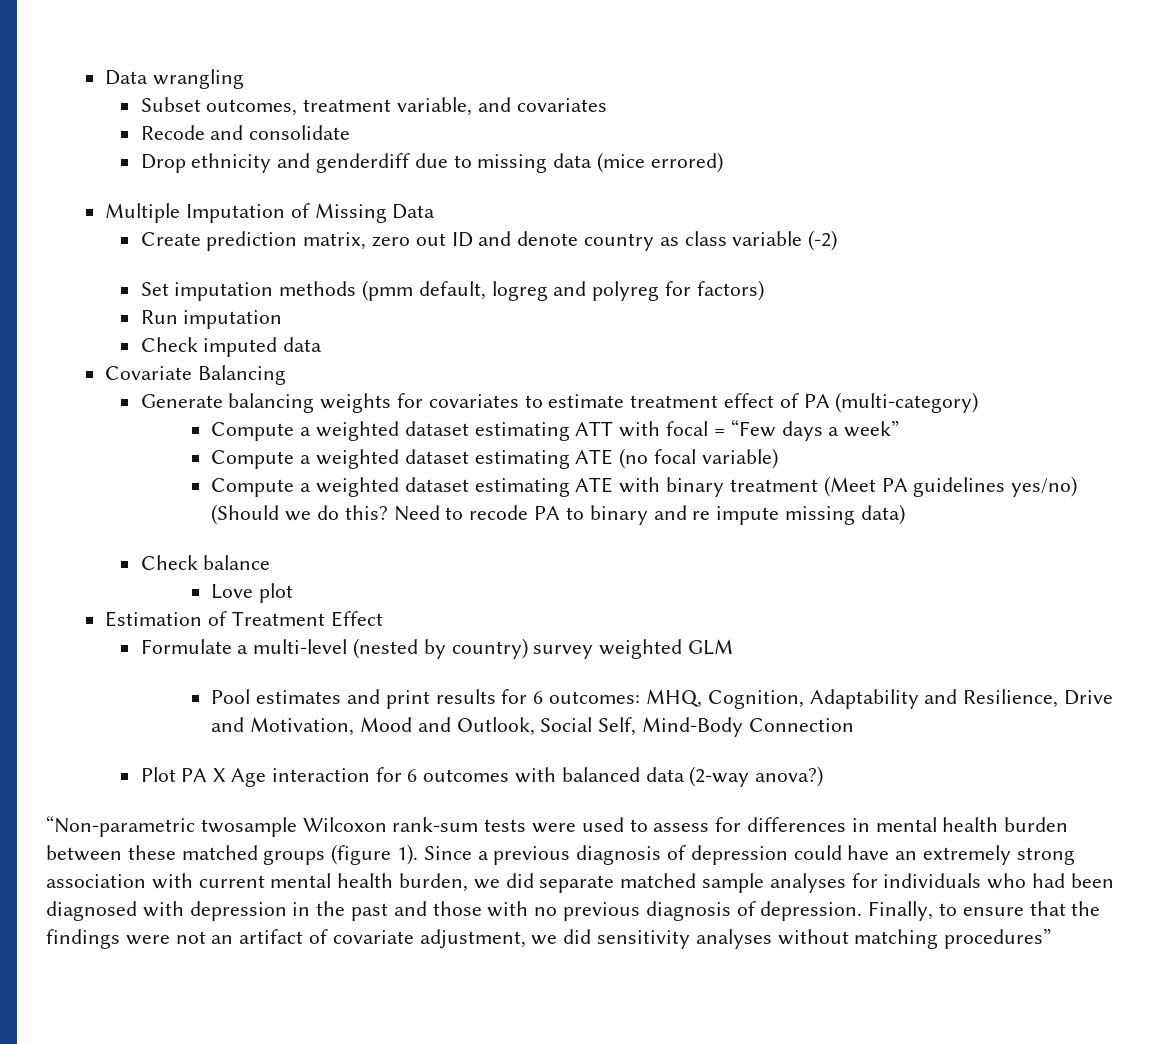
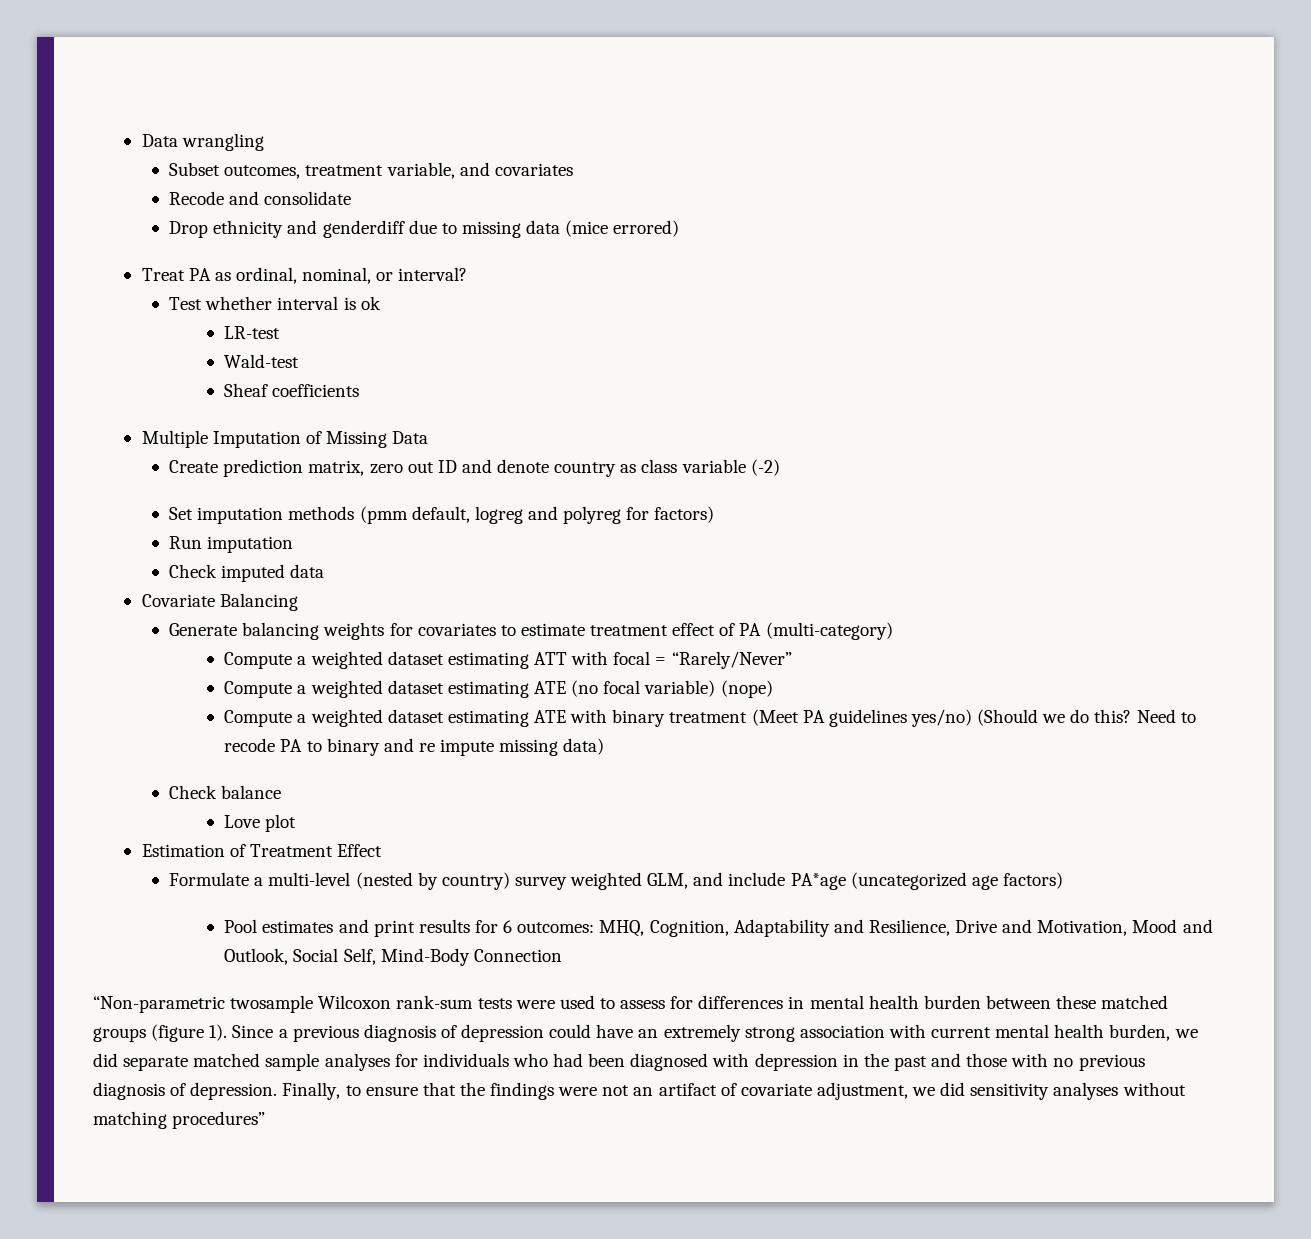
(723, 162) none -> [141,267,468,284] [169,296,381,310] [224,326,281,339] [224,354,300,368] [224,383,360,397] // Treat PA as ordinal, nominal, or interval? // Test whether interval is ok // LR-test // Wald-test // Sheaf coefficients
[730,419,900,441] “Few days a week” -> [671,651,792,669] “Rarely/Never”
(778, 458) none -> [720,680,773,698] (nope)
[687,639,733,655] GLM -> [647,872,1063,890] GLM, and include PA*age (uncategorized age factors)
[140,766,824,787] // Plot PA X Age interaction for 6 outcomes with balanced data (2-way anova?) -> (562, 955) none

